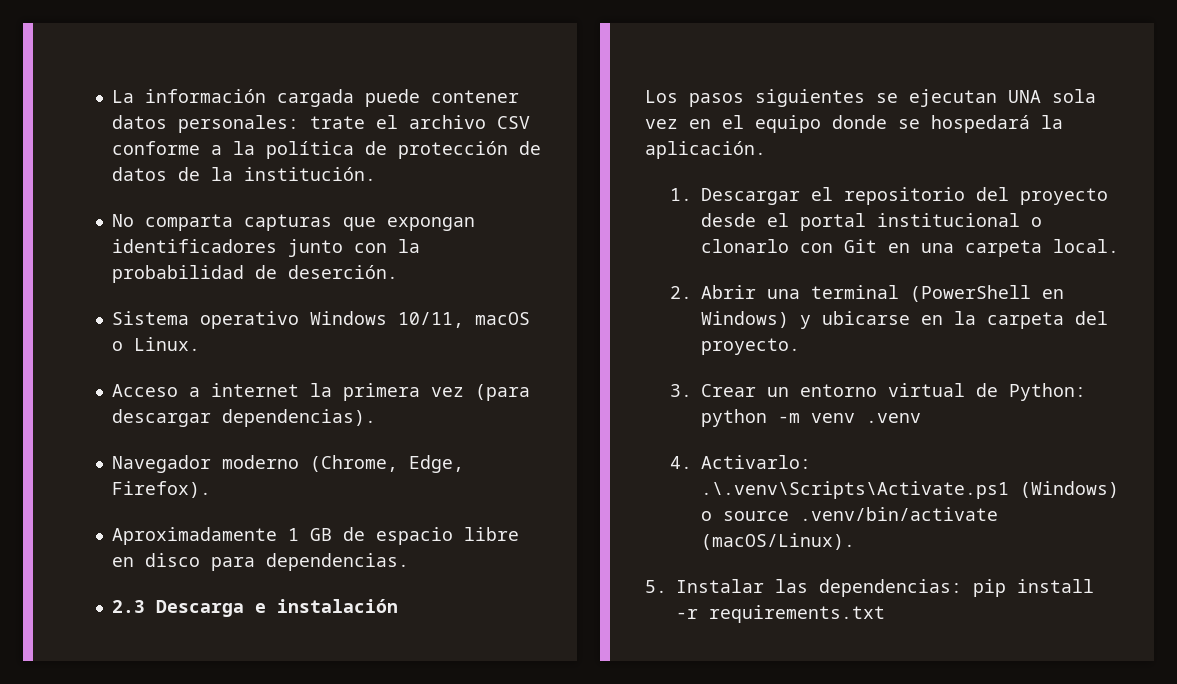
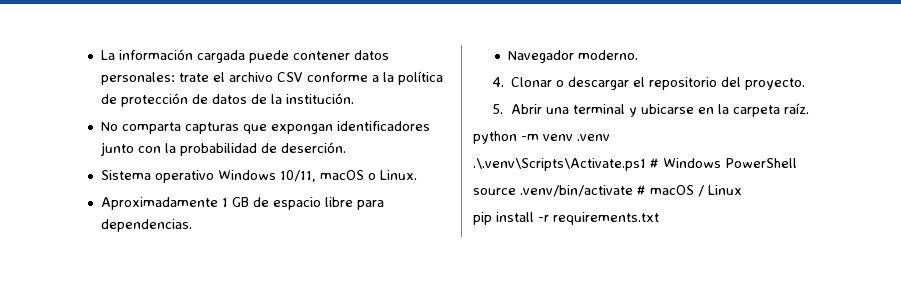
[112,383,531,401] [112,409,377,427] [112,455,465,473] [112,481,212,498] // Acceso a internet la primera vez (para descargar dependencias). // Navegador moderno (Chrome, Edge, Firefox). -> (417, 175) none
[112,553,201,567] en disco -> (353, 202) none
[112,599,399,617] [645,89,1096,107] [645,115,1063,133] [645,141,766,159] [669,187,1108,205] [700,213,1042,231] [700,239,1119,257] [669,285,1064,302] [700,311,789,328] 2.3 Descarga e instalación // Los pasos siguientes se ejecutan UNA sola vez en el equipo donde se hospedará la aplicación. // 1. Descargar el repositorio del proyecto desde el portal institucional o clonarlo con Git en una carpeta local. // 2. Abrir una terminal (PowerShell en Windows) -> [507,50,638,63] [491,77,806,90] [491,104,625,114] Navegador moderno. // 4. Clonar o descargar el repositorio del proyecto. // 5. Abrir una terminal
[1074,311,1108,325] [700,338,800,355] [669,383,1086,401] [700,409,921,427] [669,455,811,469] [700,481,1119,499] [700,507,998,521] [700,533,855,550] [645,579,962,597] del proyecto. // 3. Crear un entorno virtual de Python: python -m venv .venv // 4. Activarlo: .\.venv\Scripts\Activate.ps1 (Windows) o source .venv/bin/activate (macOS/Linux). // 5. Instalar las dependencias: -> [783,103,809,114] [473,131,610,144] [473,158,797,171] [473,185,742,197] raíz. // python -m venv .venv // .\.venv\Scripts\Activate.ps1 # Windows PowerShell // source .venv/bin/activate # macOS / Linux //

